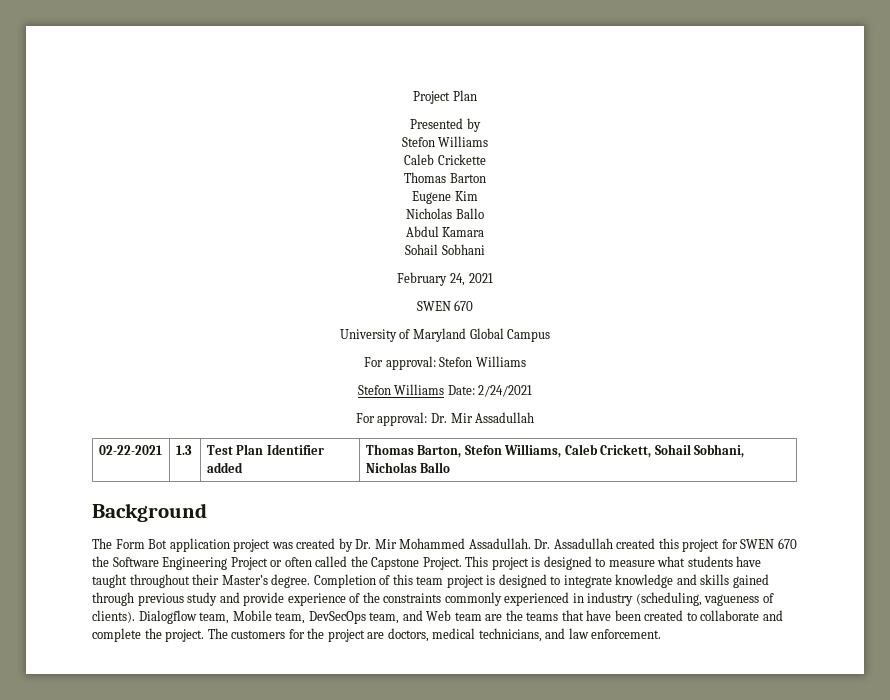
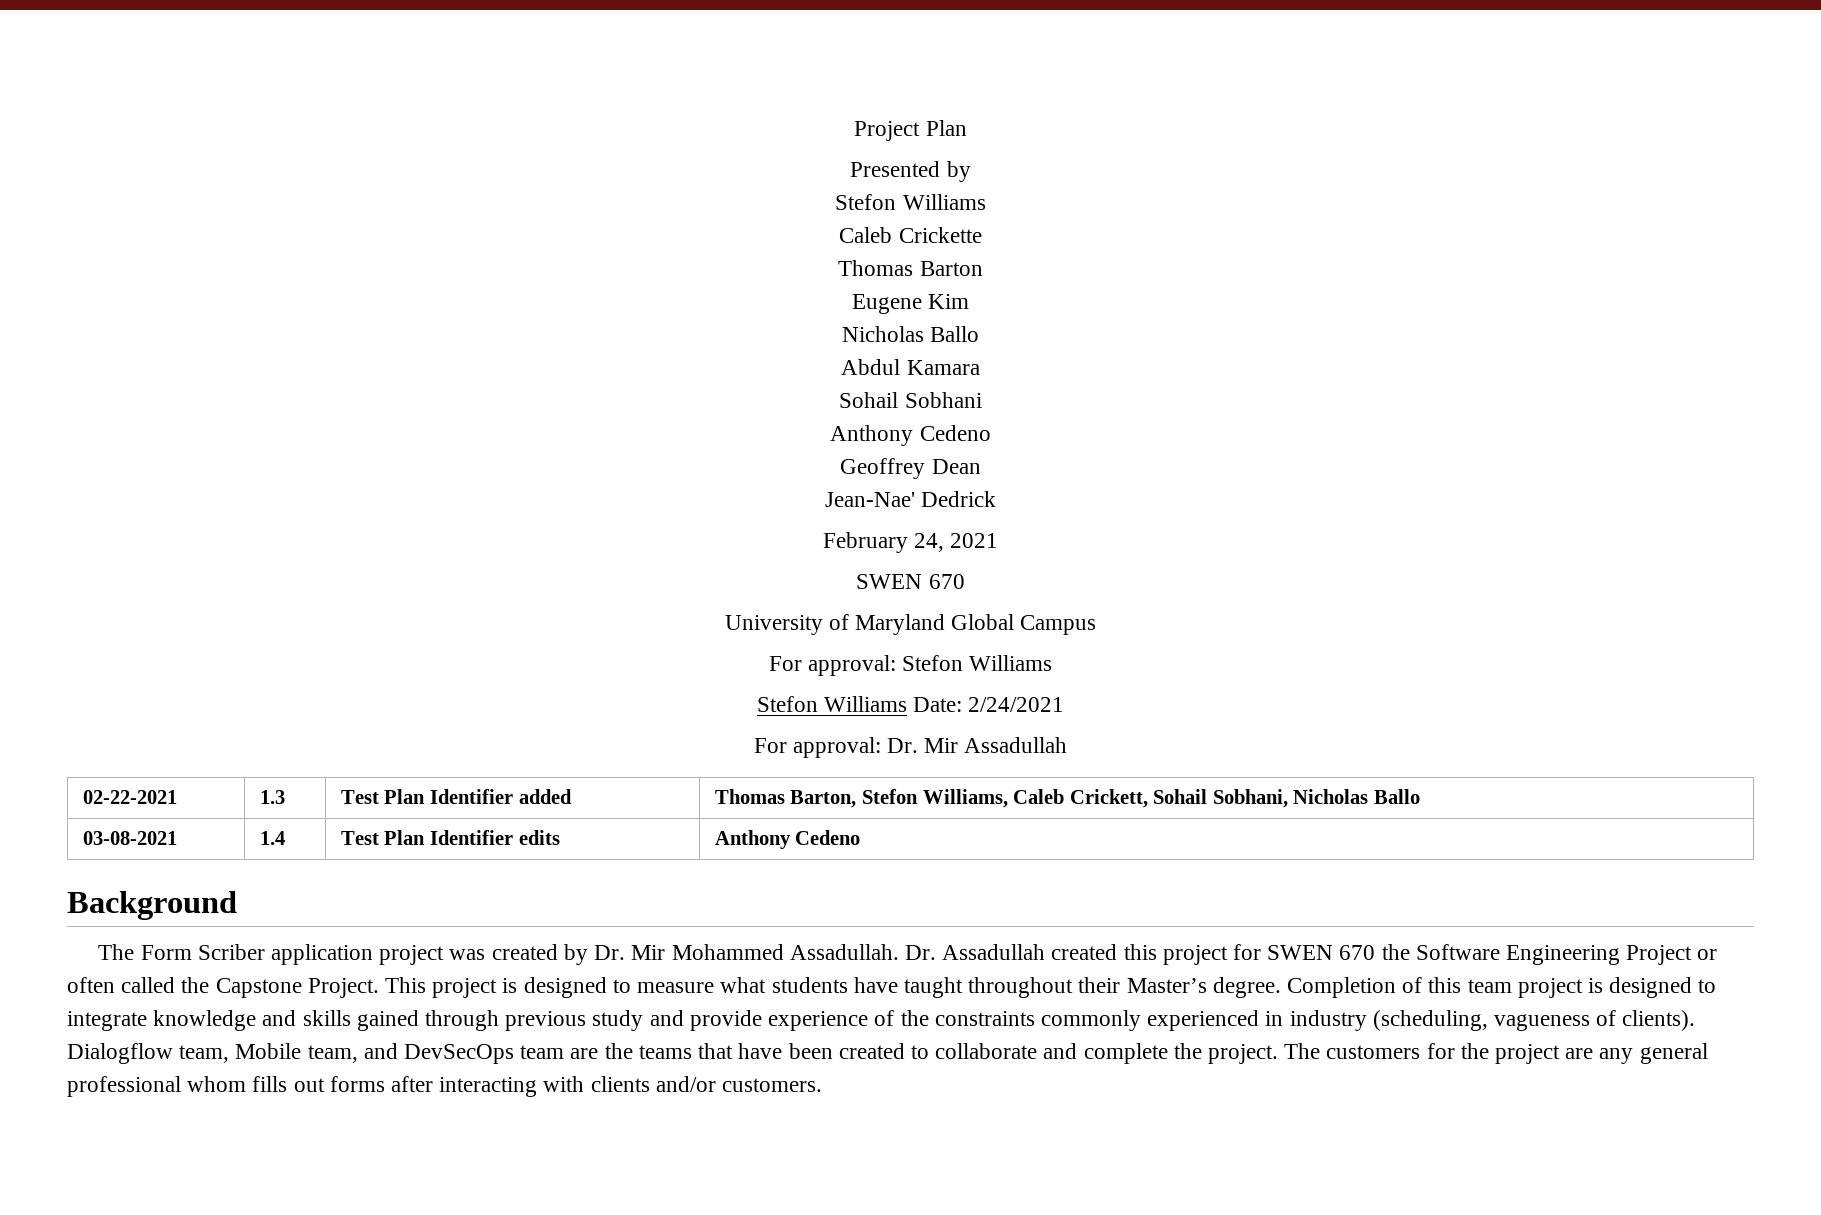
(485, 249) none -> [830,425,991,446] [840,458,981,479] [824,491,997,507] // Anthony Cedeno // Geoffrey Dean // Jean-Nae' Dedrick
(451, 467) none -> [82,831,177,845] [259,831,285,845] [340,830,560,845] [714,830,861,849] // 03-08-2021 | 1.4 | Test Plan Identifier edits | Anthony Cedeno
[148,539,168,549] Bot -> [197,944,265,960] Scriber
[308,610,452,624] DevSecOps team, and Web -> [363,1043,515,1064] and DevSecOps
[387,628,662,642] doctors, medical technicians, and law enforcement. -> [1599,1043,1708,1064] [67,1076,823,1097] any general professional whom fills out forms after interacting with clients and/or customers.

